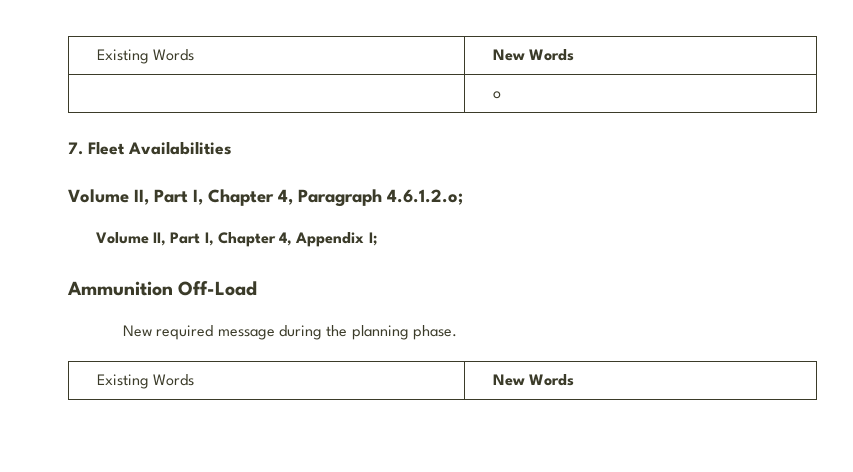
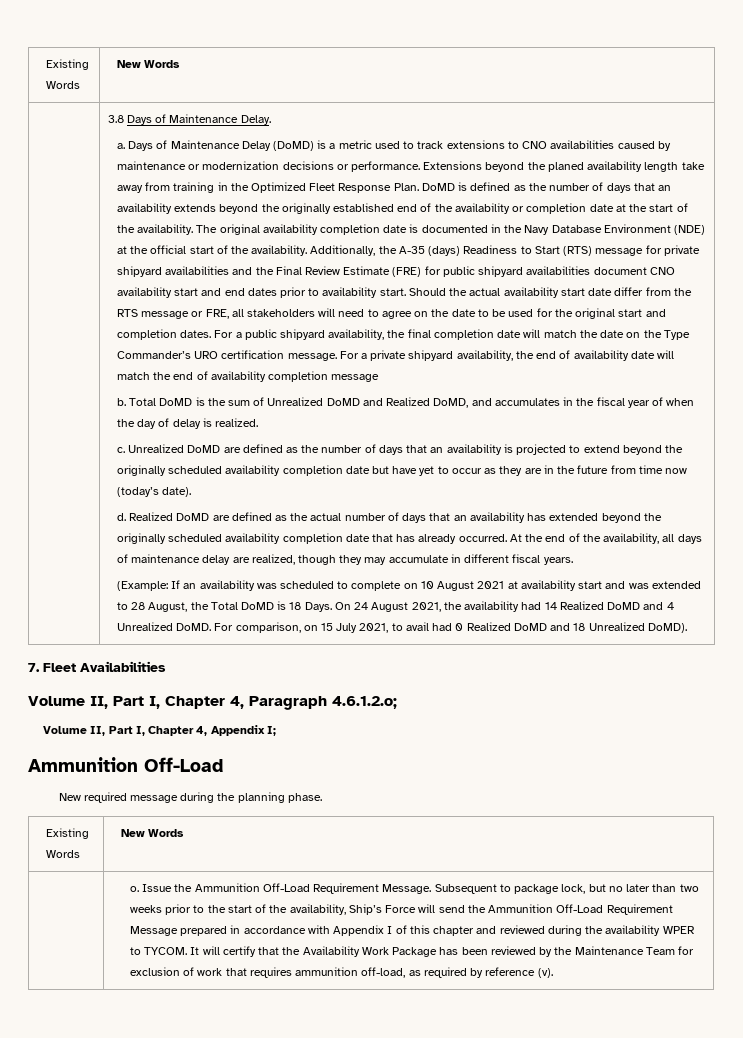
[96,49,195,64] [492,49,575,61] [492,91,501,99] Existing Words | New Words // | o -> [45,59,89,70] [45,81,80,89] [116,60,181,68] [107,114,271,125] [116,140,671,151] [116,161,705,172] [116,182,672,193] [116,203,688,214] [116,224,706,235] [116,245,700,256] [116,266,675,277] [116,287,692,298] [116,308,666,319] [116,329,690,340] [116,350,675,361] [116,371,380,382] [116,397,695,408] [116,418,258,429] [116,444,684,455] [116,465,688,476] [116,487,192,497] [116,512,662,523] [116,533,702,544] [116,554,573,565] [116,580,701,591] [116,601,674,612] [116,622,687,633] Existing Words | New Words // | 3.8 Days of Maintenance Delay. // a. Days of Maintenance Delay (DoMD) is a metric used to track extensions to CNO availabilities caused by maintenance or modernization decisions or performance. Extensions beyond the planed availability length take away from training in the Optimized Fleet Response Plan. DoMD is defined as the number of days that an availability extends beyond the originally established end of the availability or completion date at the start of the availability. The original availability completion date is documented in the Navy Database Environment (NDE) at the official start of the availability. Additionally, the A-35 (days) Readiness to Start (RTS) message for private shipyard availabilities and the Final Review Estimate (FRE) for public shipyard availabilities document CNO availability start and end dates prior to availability start. Should the actual availability start date differ from the RTS message or FRE, all stakeholders will need to agree on the date to be used for the original start and completion dates. For a public shipyard availability, the final completion date will match the date on the Type Commander’s URO certification message. For a private shipyard availability, the end of availability date will match the end of availability completion message // b. Total DoMD is the sum of Unrealized DoMD and Realized DoMD, and accumulates in the fiscal year of when the day of delay is realized. // c. Unrealized DoMD are defined as the number of days that an availability is projected to extend beyond the originally scheduled availability completion date but have yet to occur as they are in the future from time now (today’s date). // d. Realized DoMD are defined as the actual number of days that an availability has extended beyond the originally scheduled availability completion date that has already occurred. At the end of the availability, all days of maintenance delay are realized, though they may accumulate in different fiscal years. // (Example: If an availability was scheduled to complete on 10 August 2021 at availability start and was extended to 28 August, the Total DoMD is 18 Days. On 24 August 2021, the availability had 14 Realized DoMD and 4 Unrealized DoMD. For comparison, on 15 July 2021, to avail had 0 Realized DoMD and 18 Unrealized DoMD).
(575, 380) none -> [129,883,699,894] [129,904,673,915] [129,925,695,936] [129,946,695,957] [129,967,553,978] // | o. Issue the Ammunition Off-Load Requirement Message. Subsequent to package lock, but no later than two weeks prior to the start of the availability, Ship’s Force will send the Ammunition Off-Load Requirement Message prepared in accordance with Appendix I of this chapter and reviewed during the availability WPER to TYCOM. It will certify that the Availability Work Package has been reviewed by the Maintenance Team for exclusion of work that requires ammunition off-load, as required by reference (v).

